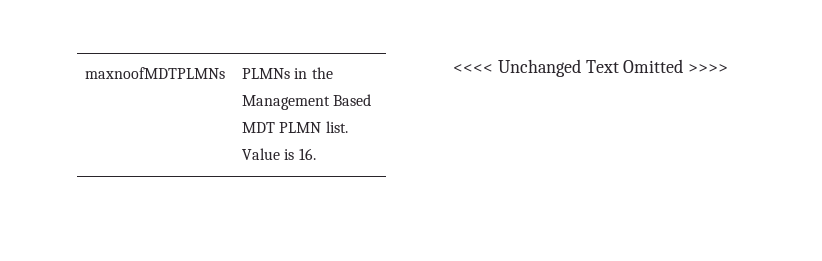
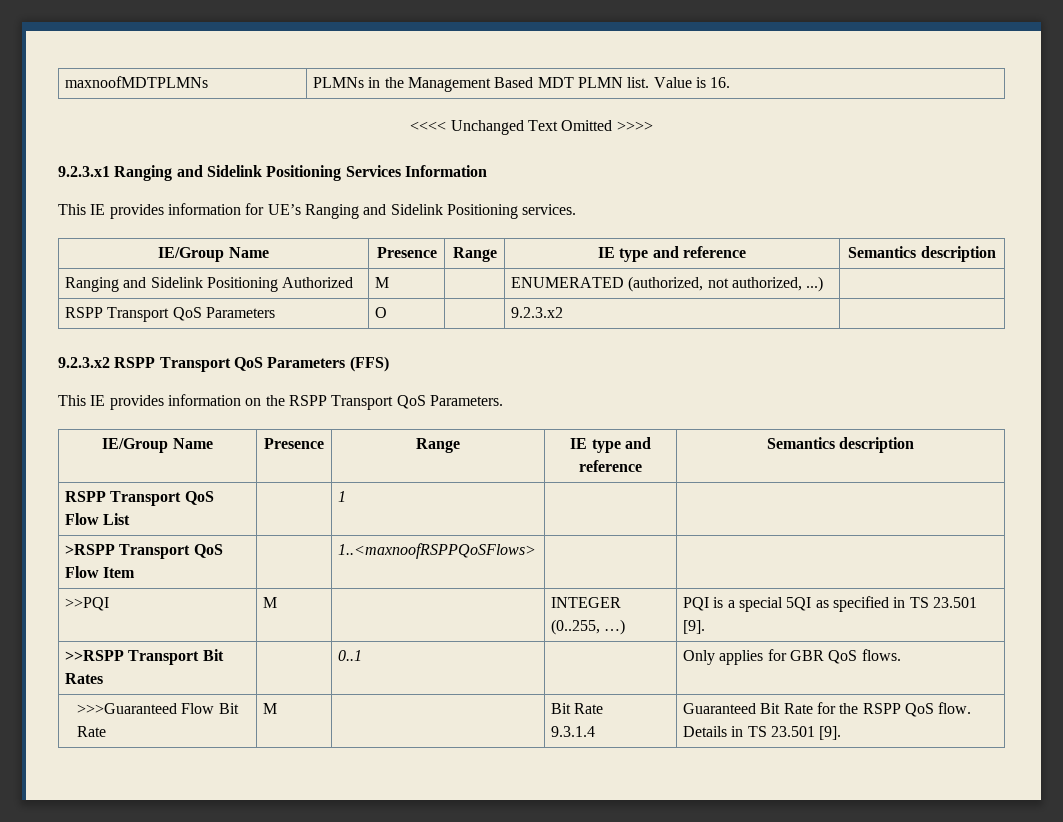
(728, 68) none -> [58,165,487,181] [58,203,577,219] [158,247,269,262] [376,247,437,258] [452,247,497,262] [598,246,746,262] [848,246,996,262] [65,277,354,292] [375,277,390,288] [511,276,824,292] [65,307,276,322] [375,307,388,318] [511,307,564,318] [58,356,389,372] [58,394,503,410] [102,438,213,453] [264,438,324,449] [416,438,461,453] [570,437,651,453] [579,460,642,472] [766,437,915,453] [65,491,214,506] [65,513,131,525] [338,491,347,502] [65,544,223,559] [65,566,136,578] [338,543,537,559] [65,597,110,611] [263,597,278,608] [551,597,622,608] [551,619,626,635] [683,596,977,612] [683,620,706,634] [65,649,224,665] [65,673,104,684] [338,650,363,661] [683,649,901,665] [76,703,239,714] [76,726,106,737] [263,703,278,714] [551,703,604,714] [551,726,596,737] [683,702,972,717] [683,726,842,740] // 9.2.3.x1 Ranging and Sidelink Positioning Services Information // This IE provides information for UE’s Ranging and Sidelink Positioning services. // IE/Group Name | Presence | Range | IE type and reference | Semantics description // Ranging and Sidelink Positioning Authorized | M | | ENUMERATED (authorized, not authorized, ...) | // RSPP Transport QoS Parameters | O | | 9.2.3.x2 | // 9.2.3.x2 RSPP Transport QoS Parameters (FFS) // This IE provides information on the RSPP Transport QoS Parameters. // IE/Group Name | Presence | Range | IE type and reference | Semantics description // RSPP Transport QoS Flow List | | 1 | | // >RSPP Transport QoS Flow Item | | 1..<maxnoofRSPPQoSFlows> | | // >>PQI | M | | INTEGER (0..255, …) | PQI is a special 5QI as specified in TS 23.501 [9]. // >>RSPP Transport Bit Rates | | 0..1 | | Only applies for GBR QoS flows. // >>>Guaranteed Flow Bit Rate | M | | Bit Rate // 9.3.1.4 | Guaranteed Bit Rate for the RSPP QoS flow. Details in TS 23.501 [9].

